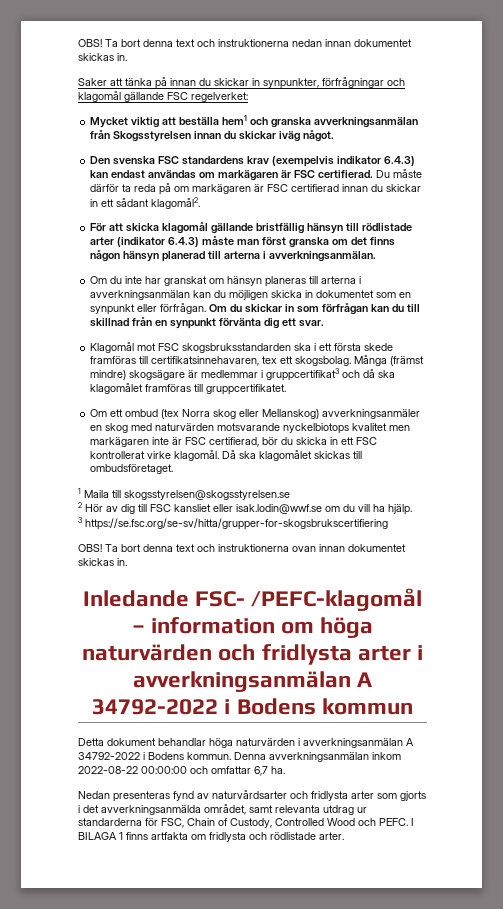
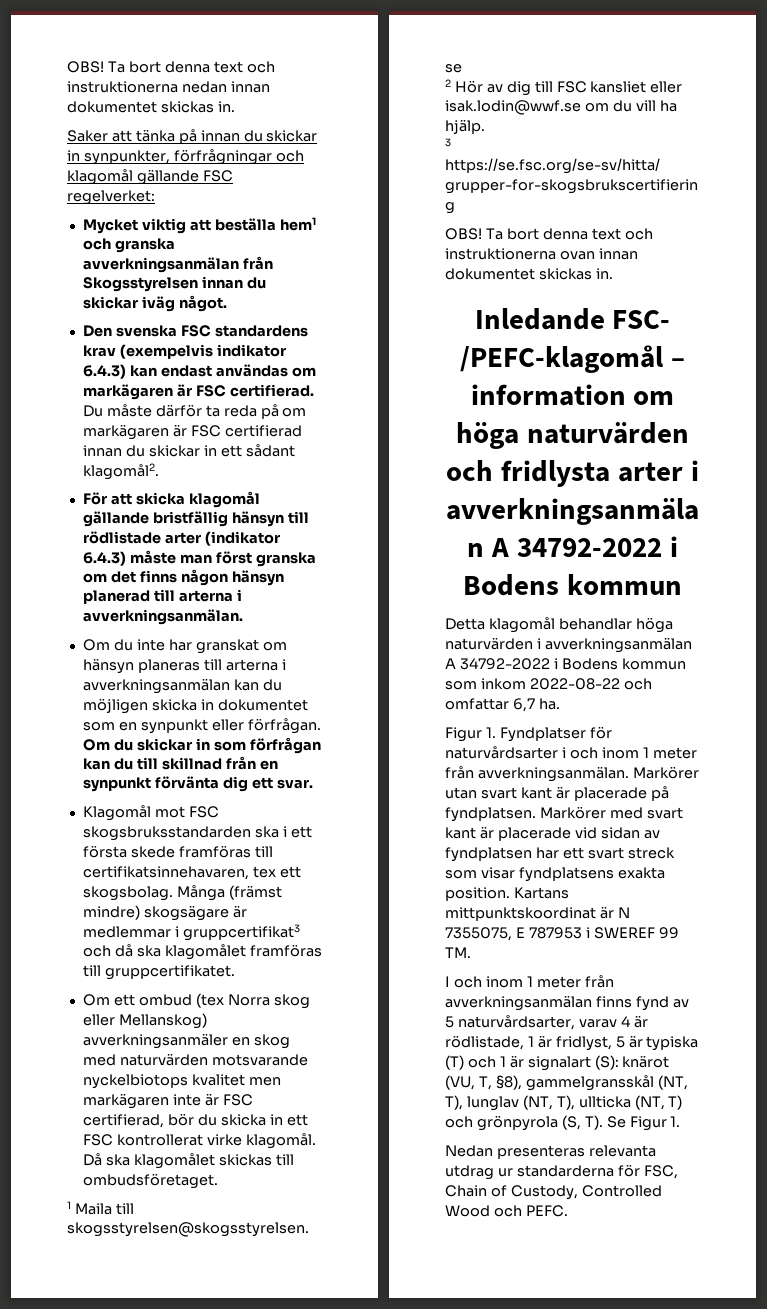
[107,738,156,746] dokument -> [488,617,555,633] klagomål
[187,752,369,762] kommun. Denna avverkningsanmälan -> [621,658,686,670] [445,681,477,690] kommun som
[141,766,187,774] 00:00:00 -> (620, 684) none
[78,790,426,802] [78,804,273,815] Nedan presenteras fynd av naturvårdsarter och fridlysta arter som gjorts i det avverkningsanmälda området, samt -> [445,726,612,742] [445,746,697,759] [445,766,699,782] [445,786,669,801] [445,806,683,822] [445,826,660,841] [445,847,675,862] [445,867,665,882] [445,887,569,901] [445,906,630,921] [445,927,679,941] [445,947,471,958] [445,975,614,988] [445,995,689,1011] [445,1015,648,1030] [445,1035,699,1051] [445,1055,670,1071] [445,1075,688,1091] [445,1095,683,1111] [445,1115,681,1131] [445,1145,585,1159] Figur 1. Fyndplatser för naturvårdsarter i och inom 1 meter från avverkningsanmälan. Markörer utan svart kant är placerade på fyndplatsen. Markörer med svart kant är placerade vid sidan av fyndplatsen har ett svart streck som visar fyndplatsens exakta position. Kartans mittpunktskoordinat är N 7355075, E 787953 i SWEREF 99 TM. // I och inom 1 meter från avverkningsanmälan finns fynd av 5 naturvårdsarter, varav 4 är rödlistade, 1 är fridlyst, 5 är typiska (T) och 1 är signalart (S): knärot (VU, T, §8), gammelgransskål (NT, T), lunglav (NT, T), ullticka (NT, T) och grönpyrola (S, T). Se Figur 1. // Nedan presenteras
[411,818,414,826] [78,832,344,842] I BILAGA 1 finns artfakta om fridlysta och rödlistade arter. -> (568, 1211) none

